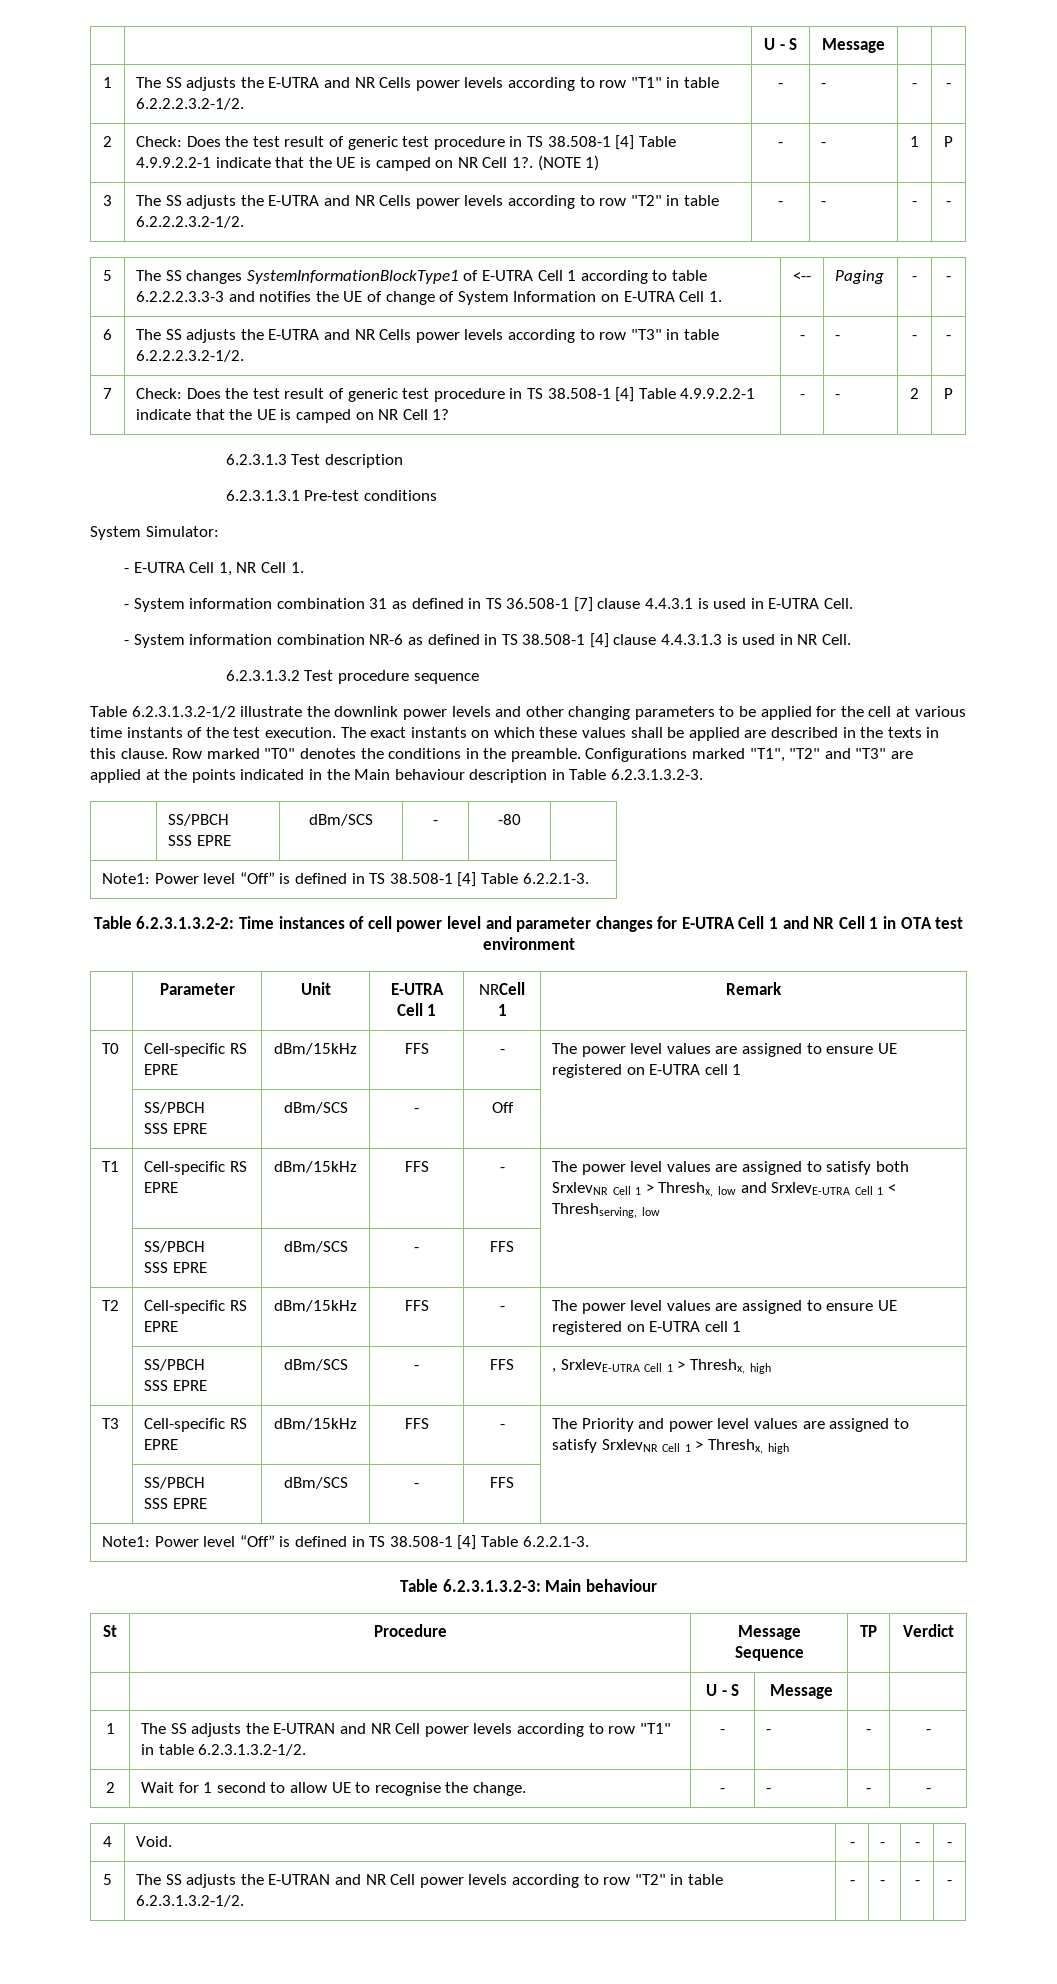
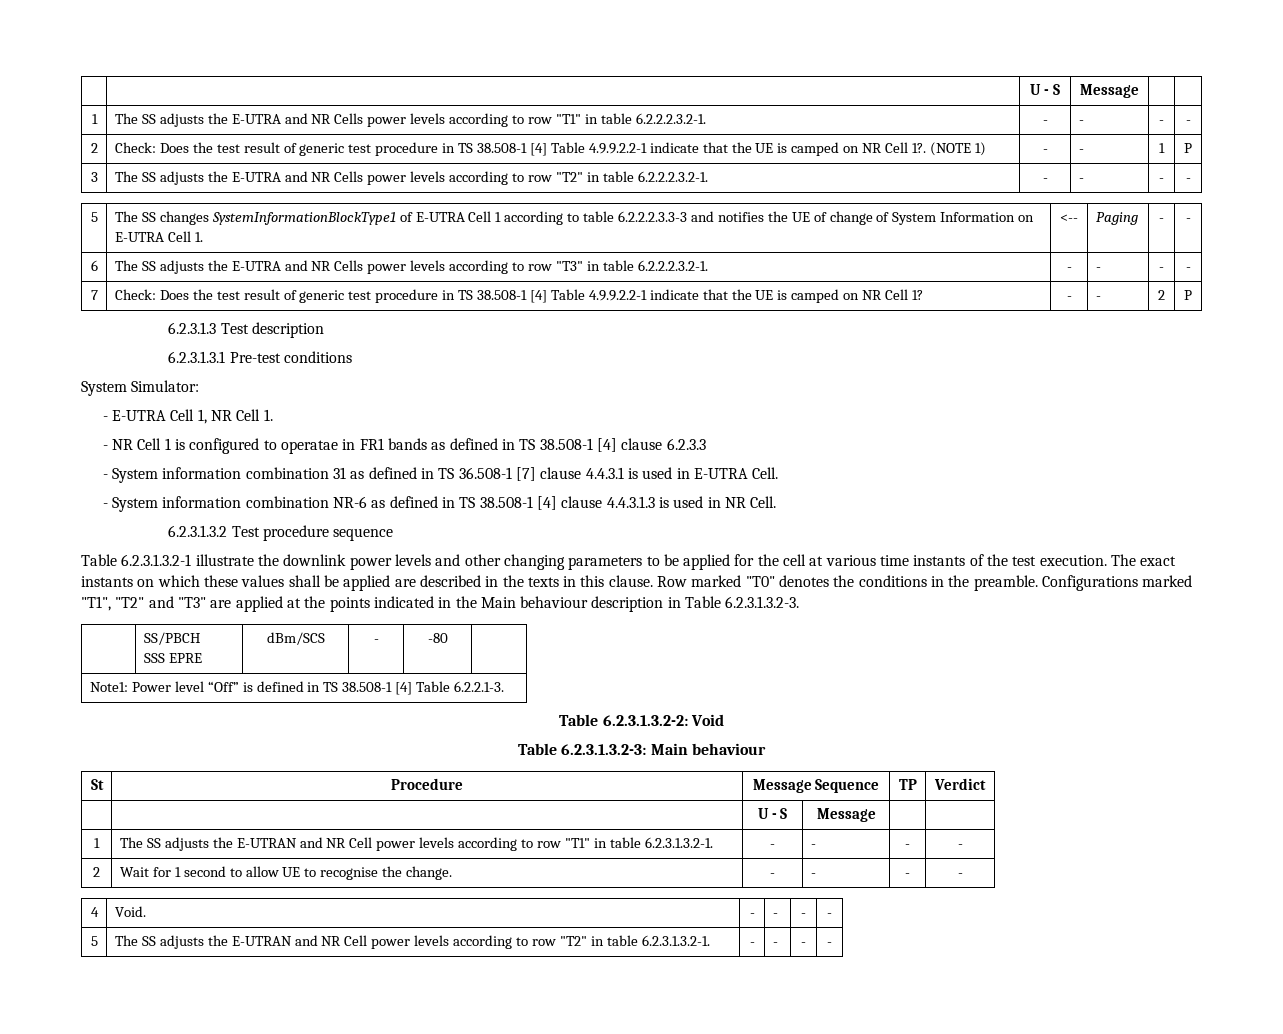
[136,98,245,110] 6.2.2.2.3.2-1/2. -> [635,113,706,124] 6.2.2.2.3.2-1.
[136,216,245,228] 6.2.2.2.3.2-1/2. -> [637,171,708,182] 6.2.2.2.3.2-1.
[136,350,245,362] 6.2.2.2.3.2-1/2. -> [637,260,708,271] 6.2.2.2.3.2-1.
(304, 567) none -> [102,438,706,454] // - NR Cell 1 is configured to operatae in FR1 bands as defined in TS 38.508-1 [4] clause 6.2.3.3
[131,706,236,718] 6.2.3.1.3.2-1/2 -> [121,554,192,566] 6.2.3.1.3.2-1
[238,916,964,932] [482,937,575,950] [159,983,235,995] [300,982,331,995] [390,983,444,995] [396,1003,437,1016] [479,982,525,995] [497,1004,507,1016] [726,982,782,995] [102,1043,120,1054] [144,1043,247,1057] [144,1064,179,1075] [274,1043,357,1055] [404,1043,429,1054] [499,1049,505,1054] [552,1043,897,1057] [552,1064,742,1078] [144,1102,206,1114] [144,1123,207,1134] [283,1102,348,1114] [414,1108,419,1113] [491,1102,514,1113] [102,1161,120,1172] [144,1161,247,1175] [144,1182,179,1193] [274,1161,357,1173] [404,1161,429,1172] [499,1167,505,1172] [552,1161,909,1175] [552,1182,896,1197] [552,1203,660,1218] [144,1241,206,1253] [144,1262,207,1273] [283,1241,348,1253] [414,1247,419,1252] [490,1241,514,1252] [102,1300,120,1311] [144,1300,247,1314] [144,1321,179,1332] [274,1300,357,1312] [404,1300,429,1311] [499,1306,505,1311] [552,1300,897,1314] [552,1321,742,1335] [144,1359,206,1371] [144,1380,207,1391] [283,1359,348,1371] [414,1365,419,1370] [490,1359,514,1370] [552,1359,771,1374] [102,1418,120,1429] [144,1418,247,1432] [144,1439,179,1450] [274,1418,357,1430] [404,1418,429,1429] [499,1424,505,1429] [552,1418,909,1432] [552,1439,789,1454] [144,1477,206,1489] [144,1498,207,1509] [283,1477,348,1489] [414,1483,419,1488] [490,1477,514,1488] [102,1535,589,1550] Time instances of cell power level and parameter changes for E-UTRA Cell 1 and NR Cell 1 in OTA test environment // | Parameter | Unit | E-UTRA Cell 1 | NRCell 1 | Remark // T0 | Cell-specific RS EPRE | dBm/15kHz | FFS | - | The power level values are assigned to ensure UE registered on E-UTRA cell 1 // | SS/PBCH // SSS EPRE | dBm/SCS | - | Off | // T1 | Cell-specific RS EPRE | dBm/15kHz | FFS | - | The power level values are assigned to satisfy both SrxlevNR Cell 1 > Threshx, low and SrxlevE-UTRA Cell 1 < Threshserving, low // | SS/PBCH // SSS EPRE | dBm/SCS | - | FFS | // T2 | Cell-specific RS EPRE | dBm/15kHz | FFS | - | The power level values are assigned to ensure UE registered on E-UTRA cell 1 // | SS/PBCH // SSS EPRE | dBm/SCS | - | FFS | , SrxlevE-UTRA Cell 1 > Threshx, high // T3 | Cell-specific RS EPRE | dBm/15kHz | FFS | - | The Priority and power level values are assigned to satisfy SrxlevNR Cell 1 > Threshx, high // | SS/PBCH // SSS EPRE | dBm/SCS | - | FFS | // Note1: Power level “Off” is defined in TS 38.508-1 [4] Table 6.2.2.1-3. -> [690,714,724,726] Void
[198,1744,307,1756] 6.2.3.1.3.2-1/2. -> [644,837,713,848] 6.2.3.1.3.2-1.
[136,1895,245,1907] 6.2.3.1.3.2-1/2. -> [641,935,710,946] 6.2.3.1.3.2-1.

